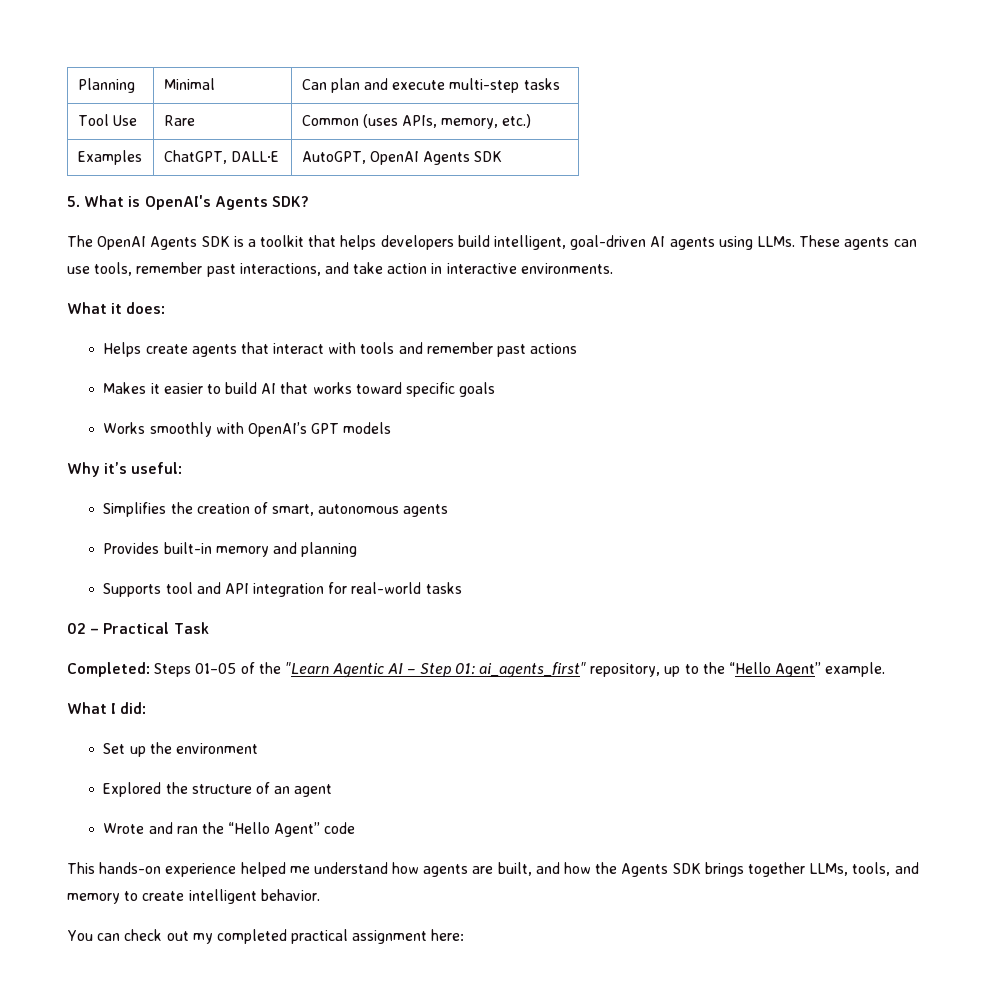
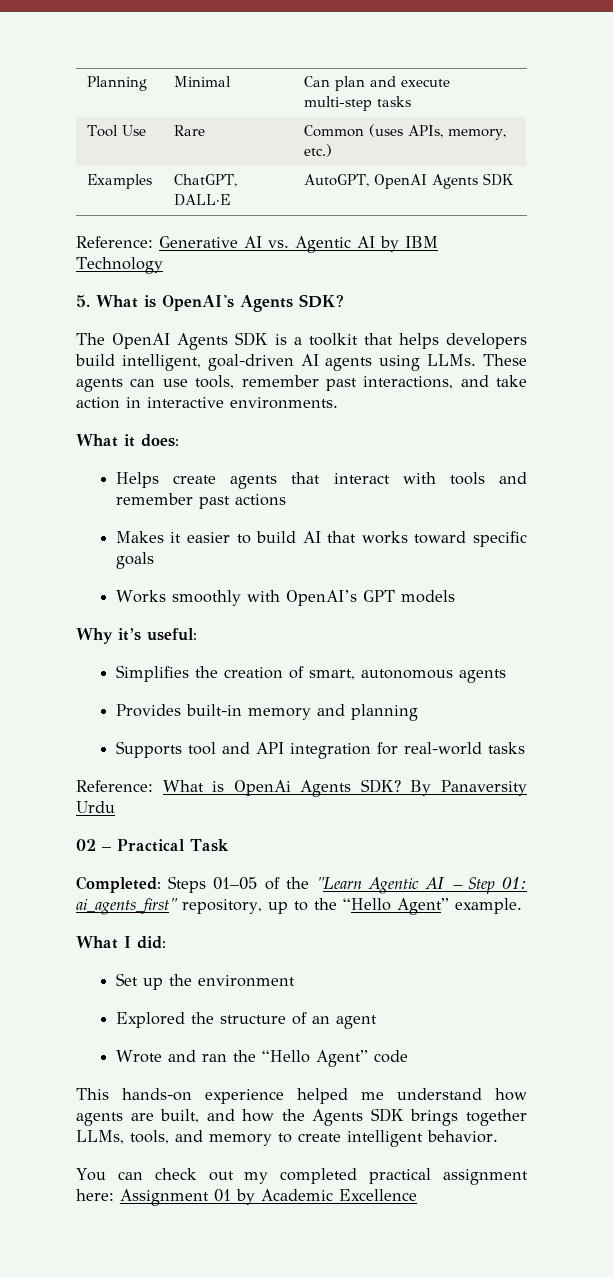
(503, 156) none -> [76,236,438,253] [76,257,163,274] // Reference: Generative AI vs. Agentic AI by IBM Technology
(462, 588) none -> [76,779,527,797] [76,801,115,813] // Reference: What is OpenAi Agents SDK? By Panaversity Urdu
(465, 935) none -> [120,1189,417,1206] Assignment 01 by Academic Excellence

